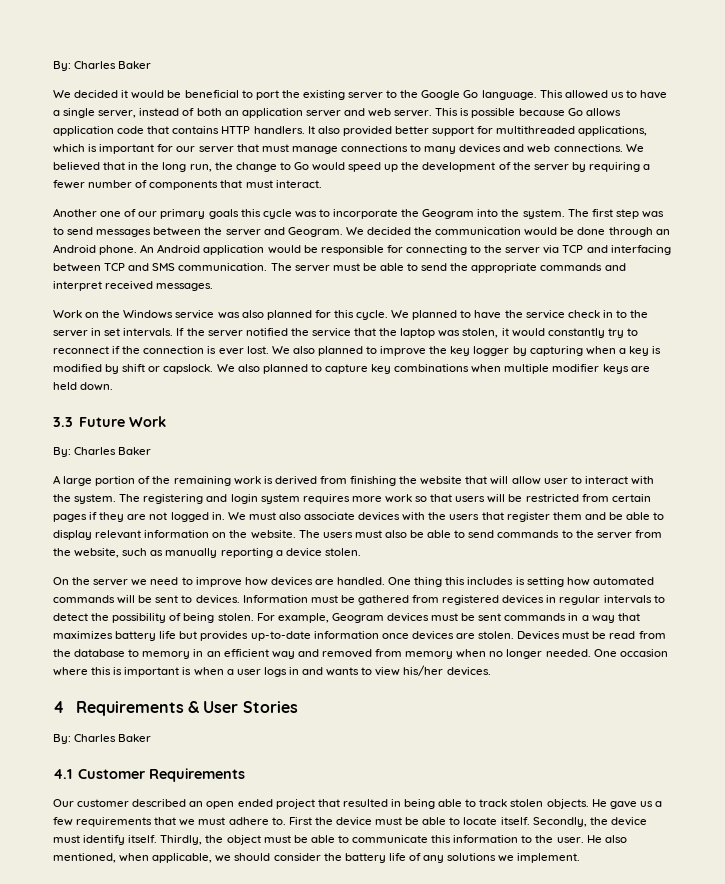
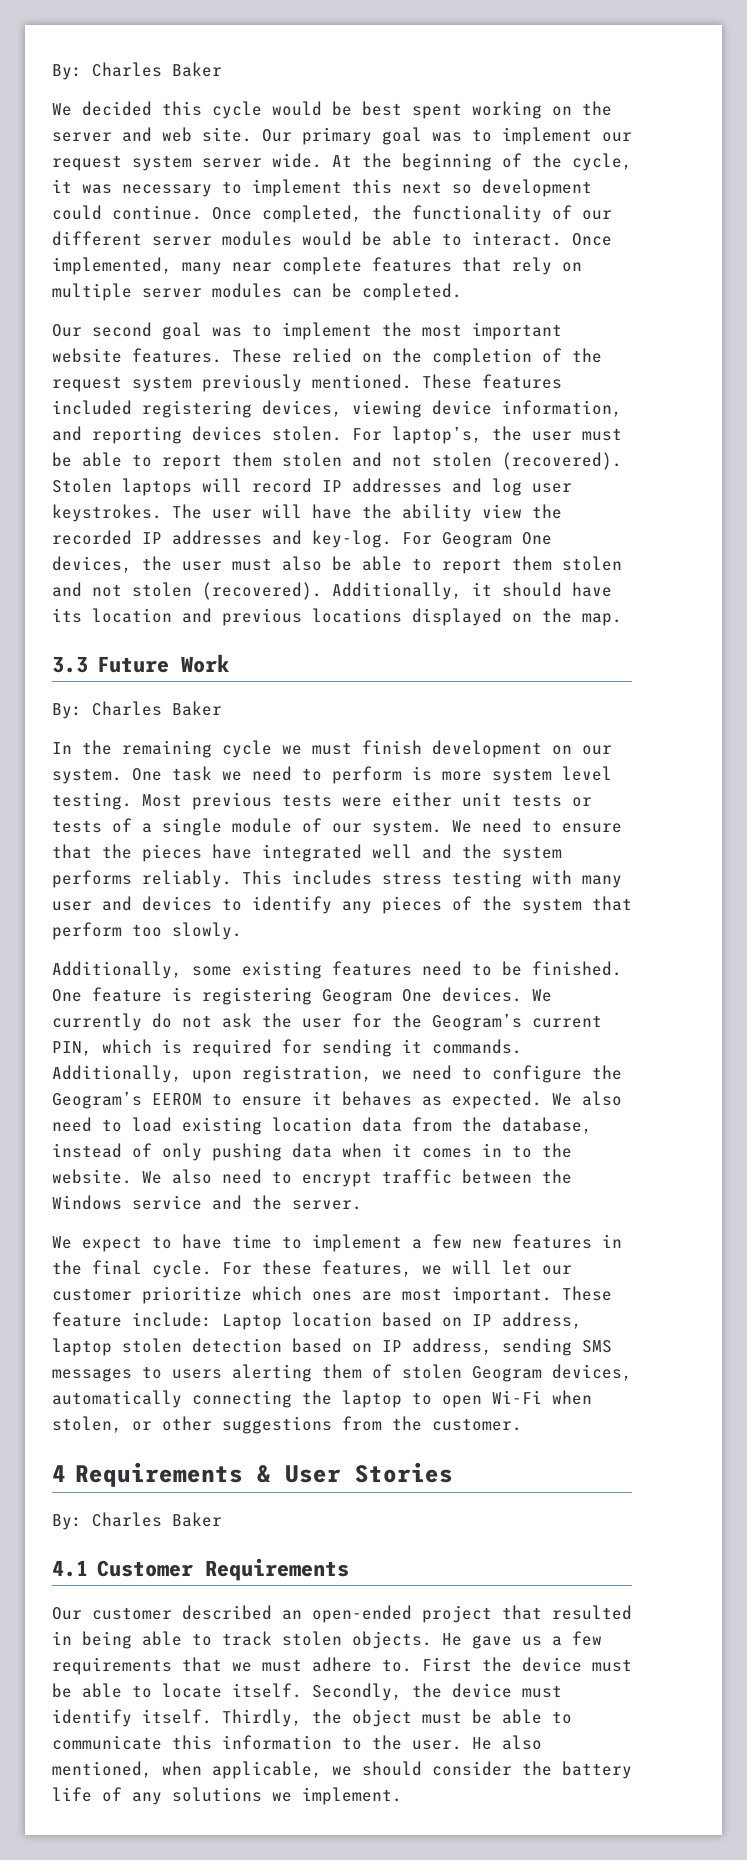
[121,90,668,100] [53,108,621,118] [53,126,648,136] [53,144,644,154] [53,162,651,172] [53,180,322,190] [53,208,664,219] [53,227,670,237] [53,244,671,255] [53,263,626,273] [53,281,214,291] [53,310,649,320] [53,328,638,338] [53,346,662,356] [53,364,650,374] [53,382,114,391] it would be beneficial to port the existing server to the Google Go language. This allowed us to have a single server, instead of both an application server and web server. This is possible because Go allows application code that contains HTTP handlers. It also provided better support for multithreaded applications, which is important for our server that must manage connections to many devices and web connections. We believed that in the long run, the change to Go would speed up the development of the server by requiring a fewer number of components that must interact. // Another one of our primary goals this cycle was to incorporate the Geogram into the system. The first step was to send messages between the server and Geogram. We decided the communication would be done through an Android phone. An Android application would be responsible for connecting to the server via TCP and interfacing between TCP and SMS communication. The server must be able to send the appropriate commands and interpret received messages. // Work on the Windows service was also planned for this cycle. We planned to have the service check in to the server in set intervals. If the server notified the service that the laptop was stolen, it would constantly try to reconnect if the connection is ever lost. We also planned to improve the key logger by capturing when a key is modified by shift or capslock. We also planned to capture key combinations when multiple modifier keys are held down. -> [162,101,612,119] [52,127,632,145] [52,153,632,171] [52,179,592,197] [52,205,612,223] [52,231,612,246] [52,257,582,275] [52,283,462,301] [52,322,562,340] [52,348,602,366] [52,374,562,392] [52,400,622,418] [52,426,622,444] [52,452,622,470] [52,478,572,496] [52,504,562,522] [52,530,552,548] [52,556,622,574] [52,582,612,600] [52,608,622,626] this cycle would be best spent working on the server and web site. Our primary goal was to implement our request system server wide. At the beginning of the cycle, it was necessary to implement this next so development could continue. Once completed, the functionality of our different server modules would be able to interact. Once implemented, many near complete features that rely on multiple server modules can be completed. // Our second goal was to implement the most important website features. These relied on the completion of the request system previously mentioned. These features included registering devices, viewing device information, and reporting devices stolen. For laptop’s, the user must be able to report them stolen and not stolen (recovered). Stolen laptops will record IP addresses and log user keystrokes. The user will have the ability view the recorded IP addresses and key-log. For Geogram One devices, the user must also be able to report them stolen and not stolen (recovered). Additionally, it should have its location and previous locations displayed on the map.
[53,475,654,486] [53,494,651,504] [53,512,665,522] [53,530,662,540] [53,548,361,558] [53,577,654,587] [53,595,665,605] [53,613,640,623] [53,631,666,641] [53,649,668,659] [53,665,491,677] A large portion of the remaining work is derived from finishing the website that will allow user to interact with the system. The registering and login system requires more work so that users will be restricted from certain pages if they are not logged in. We must also associate devices with the users that register them and be able to display relevant information on the website. The users must also be able to send commands to the server from the website, such as manually reporting a device stolen. // On the server we need to improve how devices are handled. One thing this includes is setting how automated commands will be sent to devices. Information must be gathered from registered devices in regular intervals to detect the possibility of being stolen. For example, Geogram devices must be sent commands in a way that maximizes battery life but provides up-to-date information once devices are stolen. Devices must be read from the database to memory in an efficient way and removed from memory when no longer needed. One occasion where this is important is when a user logs in and wants to view his/her devices. -> [52,740,612,758] [52,766,612,784] [52,792,592,810] [52,818,622,836] [52,844,562,862] [52,870,622,888] [52,896,632,914] [52,922,242,940] [52,961,622,979] [52,987,552,1005] [52,1013,602,1031] [52,1039,522,1057] [52,1065,622,1083] [52,1091,622,1109] [52,1117,592,1135] [52,1143,572,1161] [52,1169,572,1187] [52,1195,362,1210] [52,1234,622,1252] [52,1260,572,1278] [52,1286,612,1304] [52,1312,582,1330] [52,1338,612,1356] [52,1364,632,1382] [52,1390,592,1408] [52,1416,522,1434] In the remaining cycle we must finish development on our system. One task we need to perform is more system level testing. Most previous tests were either unit tests or tests of a single module of our system. We need to ensure that the pieces have integrated well and the system performs reliably. This includes stress testing with many user and devices to identify any pieces of the system that perform too slowly. // Additionally, some existing features need to be finished. One feature is registering Geogram One devices. We currently do not ask the user for the Geogram’s current PIN, which is required for sending it commands. Additionally, upon registration, we need to configure the Geogram’s EEROM to ensure it behaves as expected. We also need to load existing location data from the database, instead of only pushing data when it comes in to the website. We also need to encrypt traffic between the Windows service and the server. // We expect to have time to implement a few new features in the final cycle. For these features, we will let our customer prioritize which ones are most important. These feature include: Laptop location based on IP address, laptop stolen detection based on IP address, sending SMS messages to users alerting them of stolen Geogram devices, automatically connecting the laptop to open Wi-Fi when stolen, or other suggestions from the customer.
[206,799,273,809] open ended -> [312,1605,412,1623] open-ended

